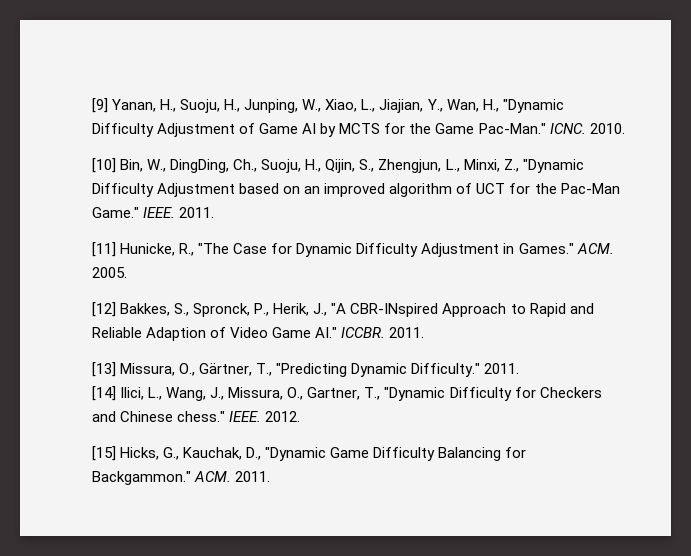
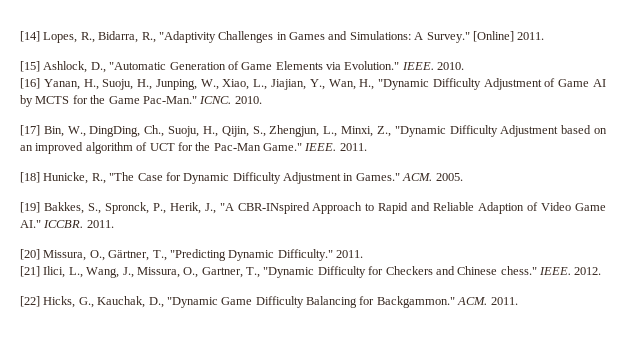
[92,98,108,113] [9] -> [20,31,545,43] [20,61,465,73] [20,78,40,89] [14] Lopes, R., Bidarra, R., "Adaptivity Challenges in Games and Simulations: A Survey." [Online] 2011. // [15] Ashlock, D., "Automatic Generation of Game Elements via Evolution." IEEE. 2010. // [16]
[92,158,116,173] [10] -> [20,125,40,136] [17]
[92,242,116,257] [11] -> [20,172,40,183] [18]
[92,302,116,317] [12] -> [20,202,40,213] [19]
[92,362,116,377] [13] -> [20,249,40,260] [20]
[92,386,116,401] [14] -> [20,266,40,277] [21]
[92,446,116,461] [15] -> [20,296,40,307] [22]

